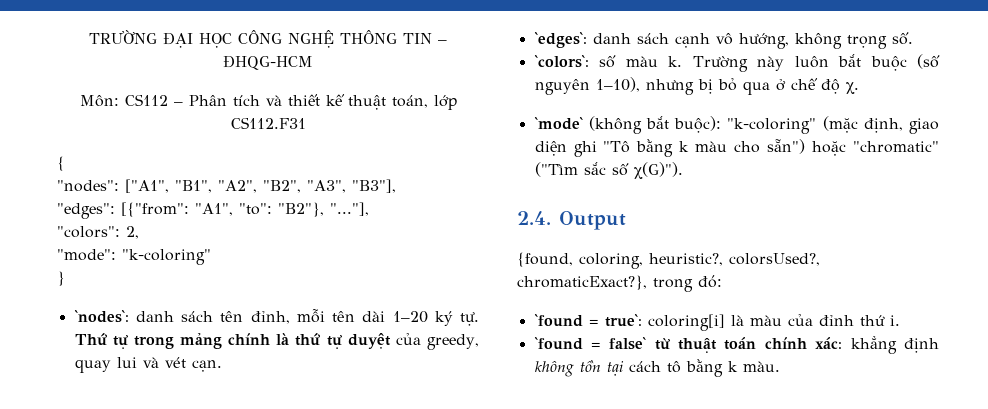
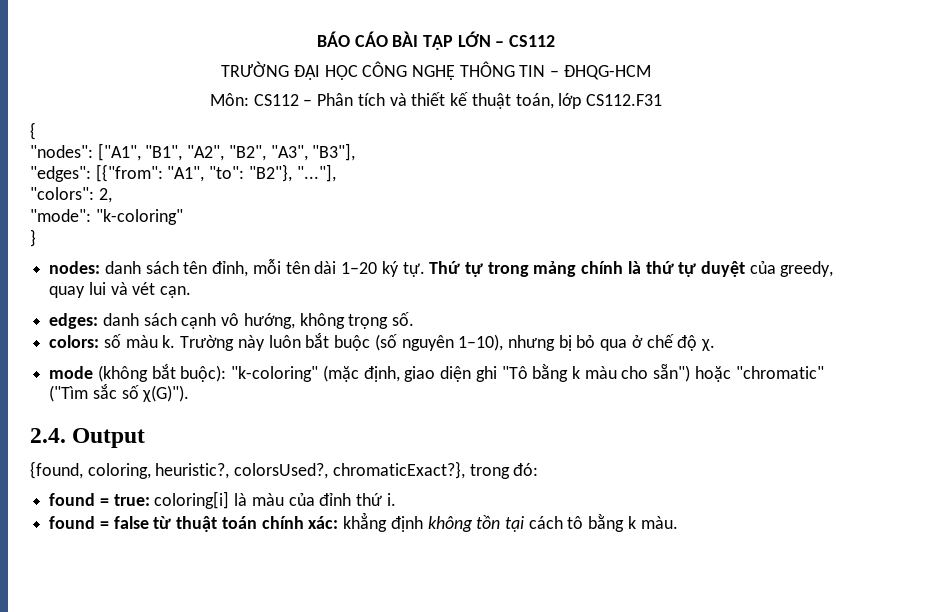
(89, 37) none -> [316,31,556,50] BÁO CÁO BÀI TẬP LỚN – CS112 //
[73,310,129,323] `nodes`: -> [49,261,101,274] nodes:
[533,32,587,48] `edges`: -> [49,313,99,329] edges:
[533,55,589,68] `colors`: -> [49,335,100,348] colors:
[533,117,583,130] `mode` -> [49,366,94,379] mode
[533,314,642,327] `found = true`: -> [49,493,150,506] found = true:
[533,337,647,350] `found = false` -> [49,516,149,529] found = false

